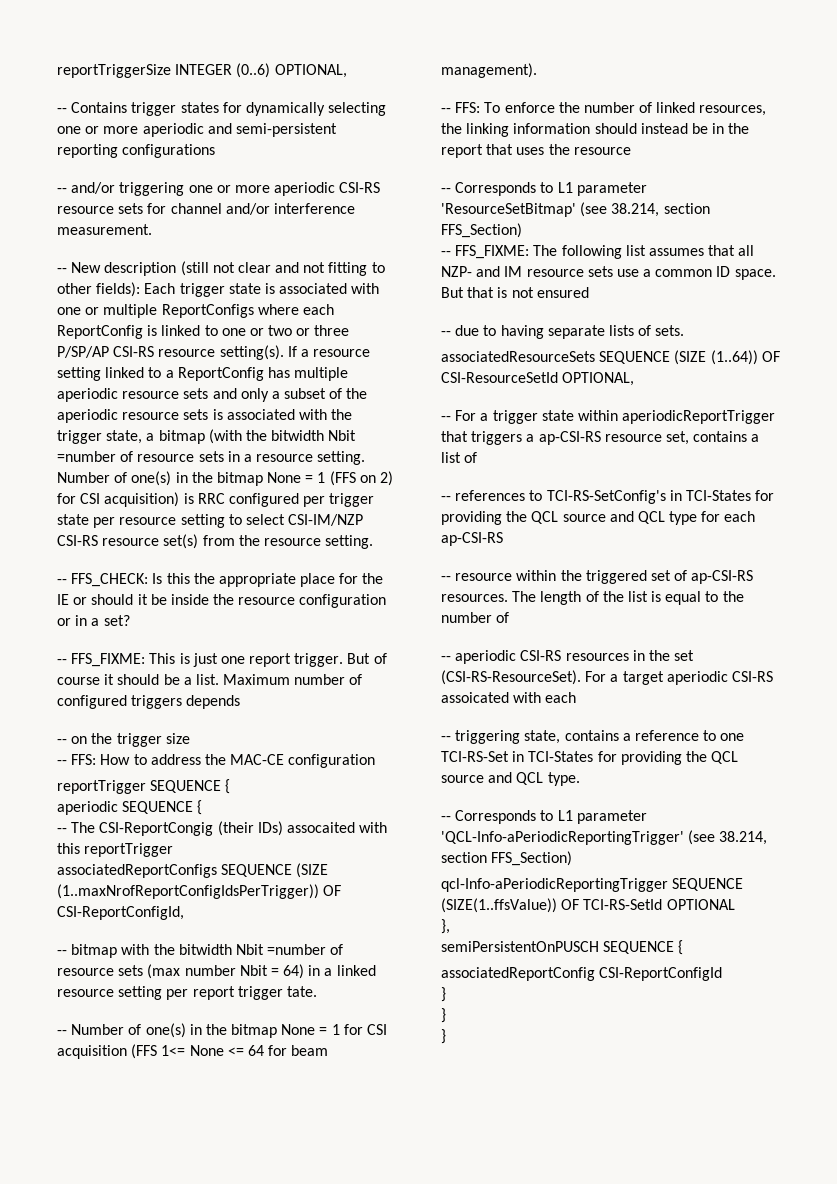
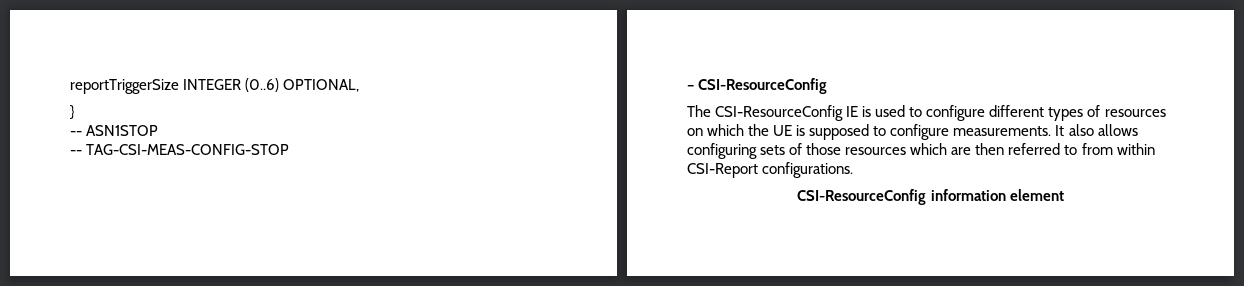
[57,102,387,116] [57,123,337,137] [57,144,216,158] [57,182,381,196] [57,203,355,215] [57,224,152,235] [57,261,385,276] [57,282,380,297] [57,304,334,318] [57,325,350,339] [57,345,371,360] [57,367,349,381] [57,388,368,402] [57,409,353,423] [57,429,357,444] [57,451,366,465] [57,471,394,486] [57,492,375,507] [57,514,364,528] [57,534,374,549] [57,573,384,587] [57,594,387,608] [57,615,130,626] [57,653,387,667] [57,674,363,685] [57,695,241,709] [57,733,190,747] [57,754,376,768] [57,779,231,794] [57,800,203,815] [57,821,388,836] [57,843,174,857] [57,863,329,878] [57,884,342,899] [57,906,184,920] [57,944,344,958] [57,964,376,979] [57,986,317,1000] [57,1023,388,1038] [57,1044,329,1059] [441,63,537,78] [441,102,767,116] [441,123,750,137] [441,144,631,158] [441,182,647,196] [441,202,710,217] [441,223,522,238] [441,245,755,259] [441,266,776,280] [441,287,589,298] [441,325,685,339] [441,350,780,365] [441,372,635,386] [441,410,776,424] [441,431,760,445] [441,452,478,463] [441,490,775,504] [441,511,756,525] [441,532,503,546] [441,570,754,584] [441,591,744,605] [441,612,510,623] [441,650,695,664] [441,670,773,685] [441,692,577,703] [441,730,745,744] [441,751,739,765] [441,772,580,786] [441,810,647,824] [441,830,768,845] [441,851,573,866] [441,878,744,892] [441,898,735,913] [441,919,450,934] [441,940,684,955] [441,967,723,981] [441,987,446,1002] [441,1008,446,1023] [441,1029,446,1044] -- Contains trigger states for dynamically selecting one or more aperiodic and semi-persistent reporting configurations // -- and/or triggering one or more aperiodic CSI-RS resource sets for channel and/or interference measurement. // -- New description (still not clear and not fitting to other fields): Each trigger state is associated with one or multiple ReportConfigs where each ReportConfig is linked to one or two or three P/SP/AP CSI-RS resource setting(s). If a resource setting linked to a ReportConfig has multiple aperiodic resource sets and only a subset of the aperiodic resource sets is associated with the trigger state, a bitmap (with the bitwidth Nbit =number of resource sets in a resource setting. Number of one(s) in the bitmap None = 1 (FFS on 2) for CSI acquisition) is RRC configured per trigger state per resource setting to select CSI-IM/NZP CSI-RS resource set(s) from the resource setting. // -- FFS_CHECK: Is this the appropriate place for the IE or should it be inside the resource configuration or in a set? // -- FFS_FIXME: This is just one report trigger. But of course it should be a list. Maximum number of configured triggers depends // -- on the trigger size // -- FFS: How to address the MAC-CE configuration // reportTrigger SEQUENCE { // aperiodic SEQUENCE { // -- The CSI-ReportCongig (their IDs) assocaited with this reportTrigger // associatedReportConfigs SEQUENCE (SIZE (1..maxNrofReportConfigIdsPerTrigger)) OF CSI-ReportConfigId, // -- bitmap with the bitwidth Nbit =number of resource sets (max number Nbit = 64) in a linked resource setting per report trigger tate. // -- Number of one(s) in the bitmap None = 1 for CSI acquisition (FFS 1<= None <= 64 for beam management). // -- FFS: To enforce the number of linked resources, the linking information should instead be in the report that uses the resource // -- Corresponds to L1 parameter 'ResourceSetBitmap' (see 38.214, section FFS_Section) // -- FFS_FIXME: The following list assumes that all NZP- and IM resource sets use a common ID space. But that is not ensured // -- due to having separate lists of sets. // associatedResourceSets SEQUENCE (SIZE (1..64)) OF CSI-ResourceSetId OPTIONAL, // -- For a trigger state within aperiodicReportTrigger that triggers a ap-CSI-RS resource set, contains a list of // -- references to TCI-RS-SetConfig's in TCI-States for providing the QCL source and QCL type for each ap-CSI-RS // -- resource within the triggered set of ap-CSI-RS resources. The length of the list is equal to the number of // -- aperiodic CSI-RS resources in the set (CSI-RS-ResourceSet). For a target aperiodic CSI-RS assoicated with each // -- triggering state, contains a reference to one TCI-RS-Set in TCI-States for providing the QCL source and QCL type. // -- Corresponds to L1 parameter 'QCL-Info-aPeriodicReportingTrigger' (see 38.214, section FFS_Section) // qcl-Info-aPeriodicReportingTrigger SEQUENCE (SIZE(1..ffsValue)) OF TCI-RS-SetId OPTIONAL // }, // semiPersistentOnPUSCH SEQUENCE { // associatedReportConfig CSI-ReportConfigId // } // } // } -> [70,105,75,120] [70,125,159,136] [70,144,290,155] [687,78,828,94] [687,105,1166,121] [687,124,1138,140] [687,143,1155,159] [687,162,854,178] [797,189,1064,205] } // -- ASN1STOP // -- TAG-CSI-MEAS-CONFIG-STOP // – CSI-ResourceConfig // The CSI-ResourceConfig IE is used to configure different types of resources on which the UE is supposed to configure measurements. It also allows configuring sets of those resources which are then referred to from within CSI-Report configurations. // CSI-ResourceConfig information element

